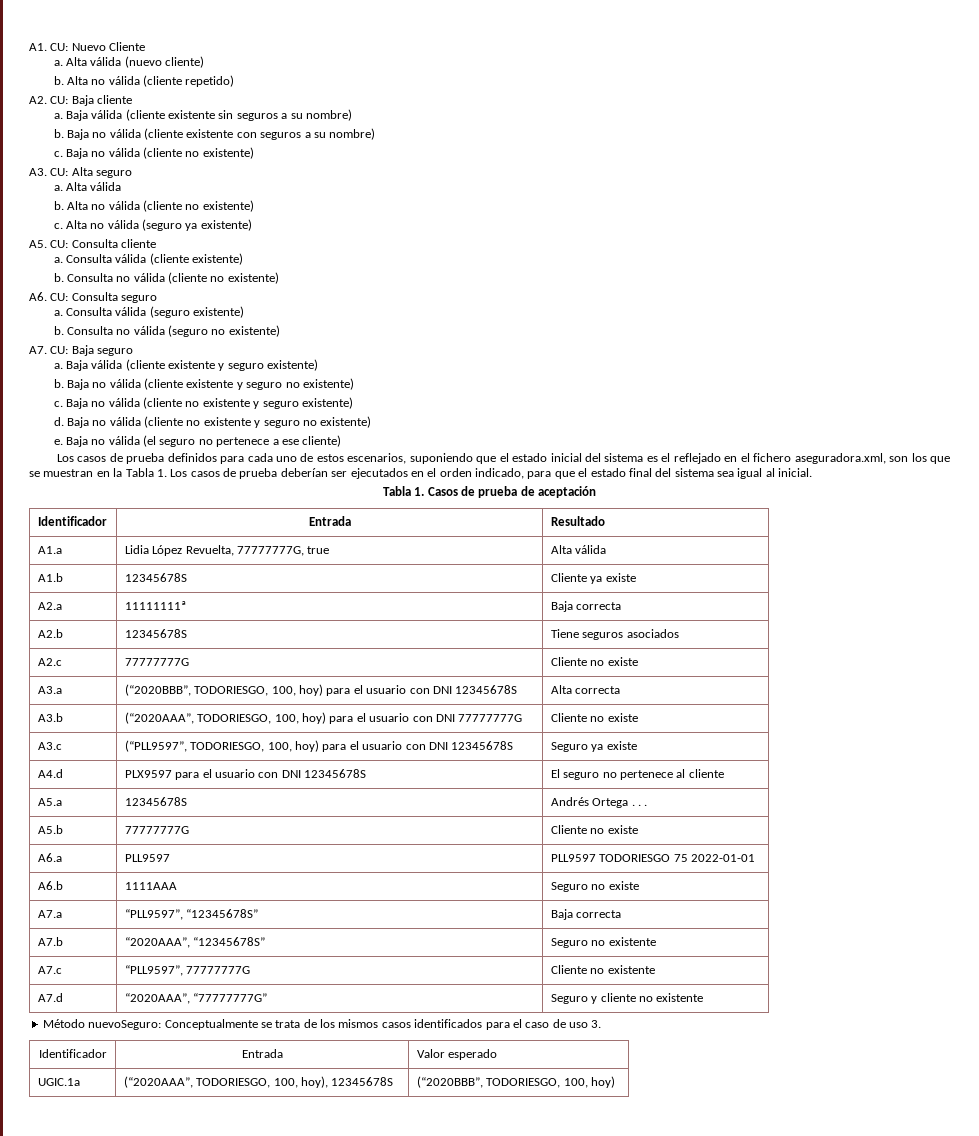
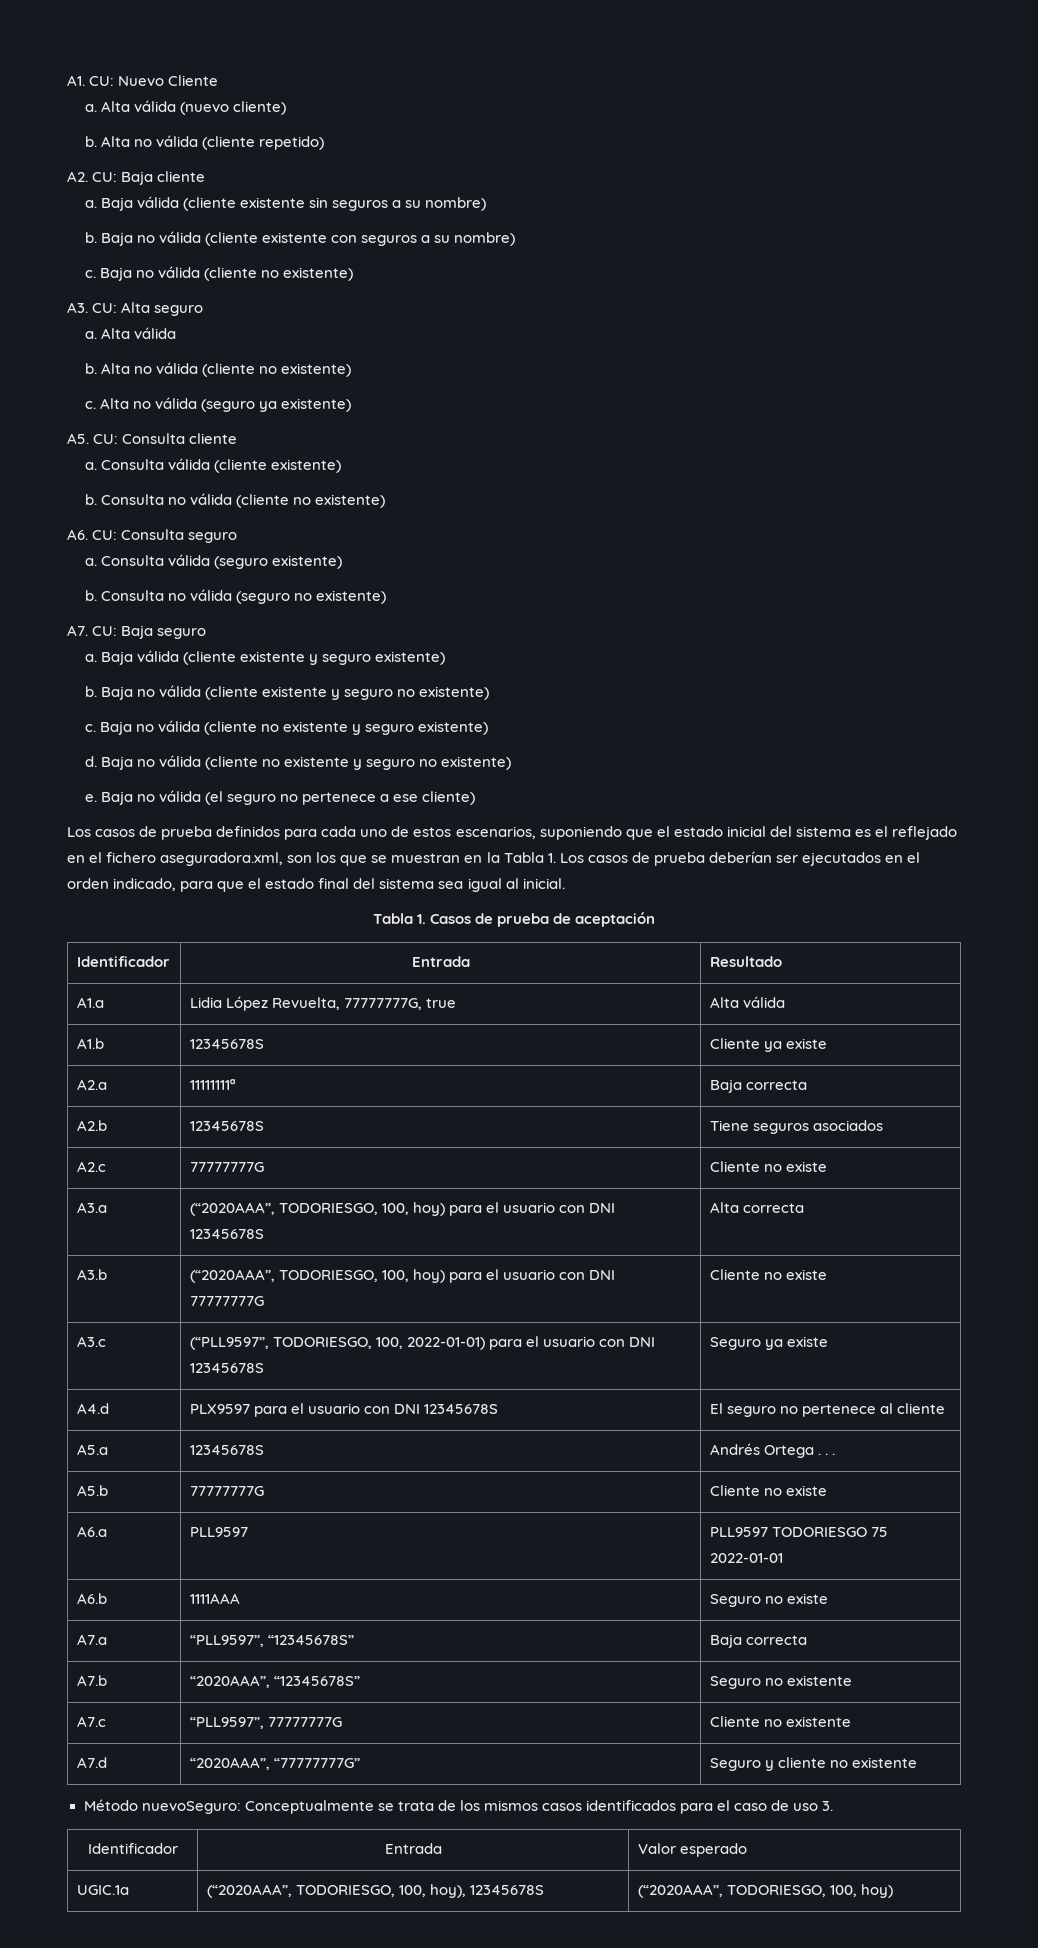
[124,684,191,696] (“2020BBB”, -> [189,1202,275,1216] (“2020AAA”,
[295,740,320,752] hoy) -> [406,1337,485,1350] 2022-01-01)
[416,1076,483,1088] (“2020BBB”, -> [637,1884,723,1898] (“2020AAA”,

